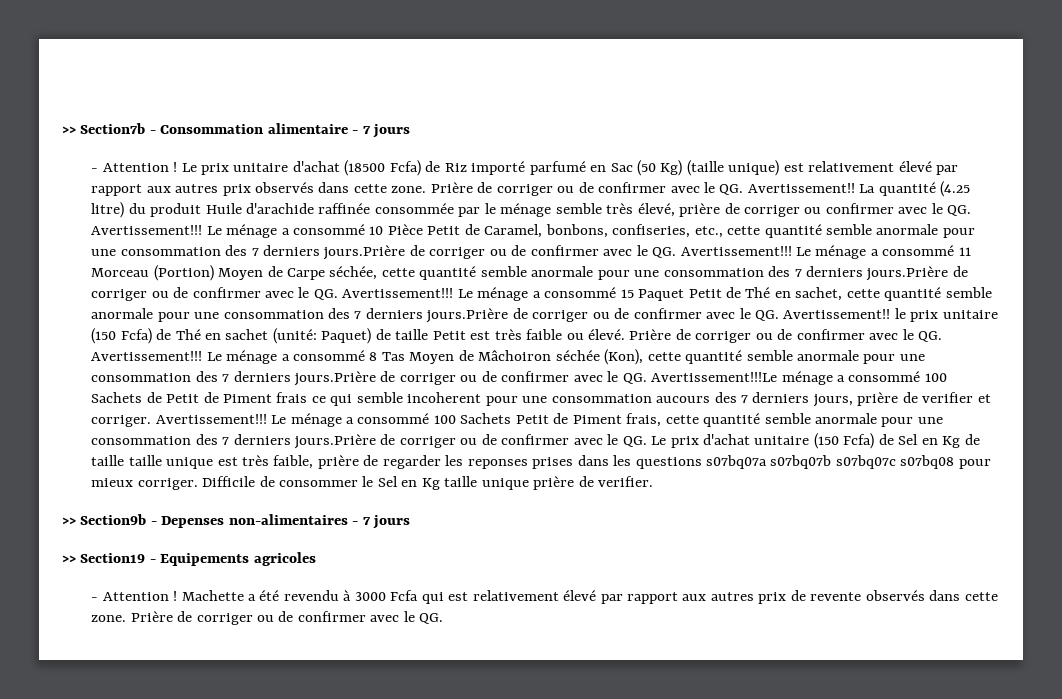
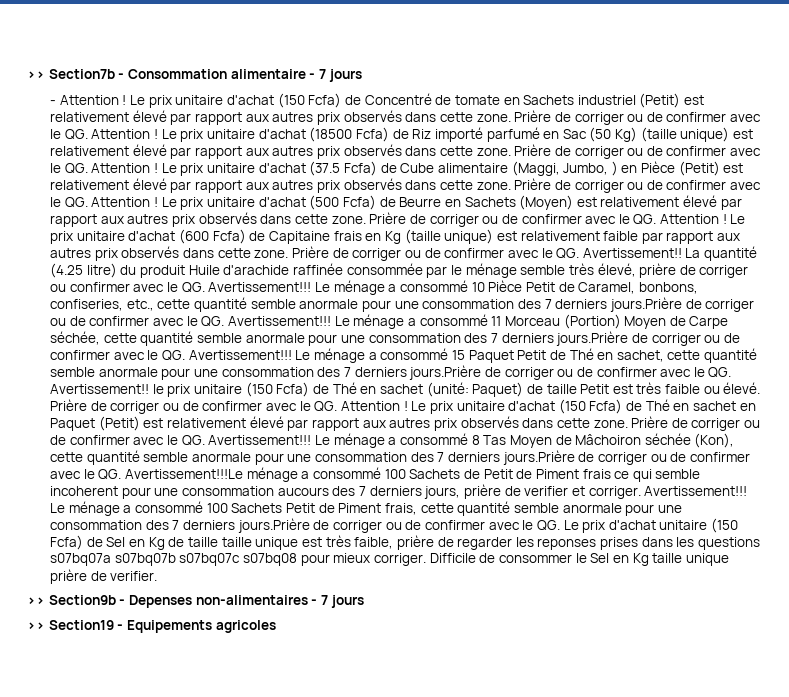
(340, 166) none -> [277,93,705,108] [50,110,762,125] [50,129,306,142] (150 Fcfa) de Concentré de tomate en Sachets industriel (Petit) est relativement élevé par rapport aux autres prix observés dans cette zone. Prière de corriger ou de confirmer avec le QG. Attention ! Le prix unitaire d'achat
(744, 189) none -> [91,161,744,176] [50,178,762,193] [50,195,742,210] [50,212,746,227] [50,229,741,244] [50,246,580,261] Attention ! Le prix unitaire d'achat (37.5 Fcfa) de Cube alimentaire (Maggi, Jumbo, ) en Pièce (Petit) est relativement élevé par rapport aux autres prix observés dans cette zone. Prière de corriger ou de confirmer avec le QG. Attention ! Le prix unitaire d'achat (500 Fcfa) de Beurre en Sachets (Moyen) est relativement élevé par rapport aux autres prix observés dans cette zone. Prière de corriger ou de confirmer avec le QG. Attention ! Le prix unitaire d'achat (600 Fcfa) de Capitaine frais en Kg (taille unique) est relativement faible par rapport aux autres prix observés dans cette zone. Prière de corriger ou de confirmer avec le QG.
(943, 336) none -> [340,399,756,414] [50,416,761,431] [50,435,205,446] Attention ! Le prix unitaire d'achat (150 Fcfa) de Thé en sachet en Paquet (Petit) est relativement élevé par rapport aux autres prix observés dans cette zone. Prière de corriger ou de confirmer avec le QG.
[91,590,998,604] [91,611,444,625] // - Attention ! Machette a été revendu à 3000 Fcfa qui est relativement élevé par rapport aux autres prix de revente observés dans cette zone. Prière de corriger ou de confirmer avec le QG. -> (276, 626) none

